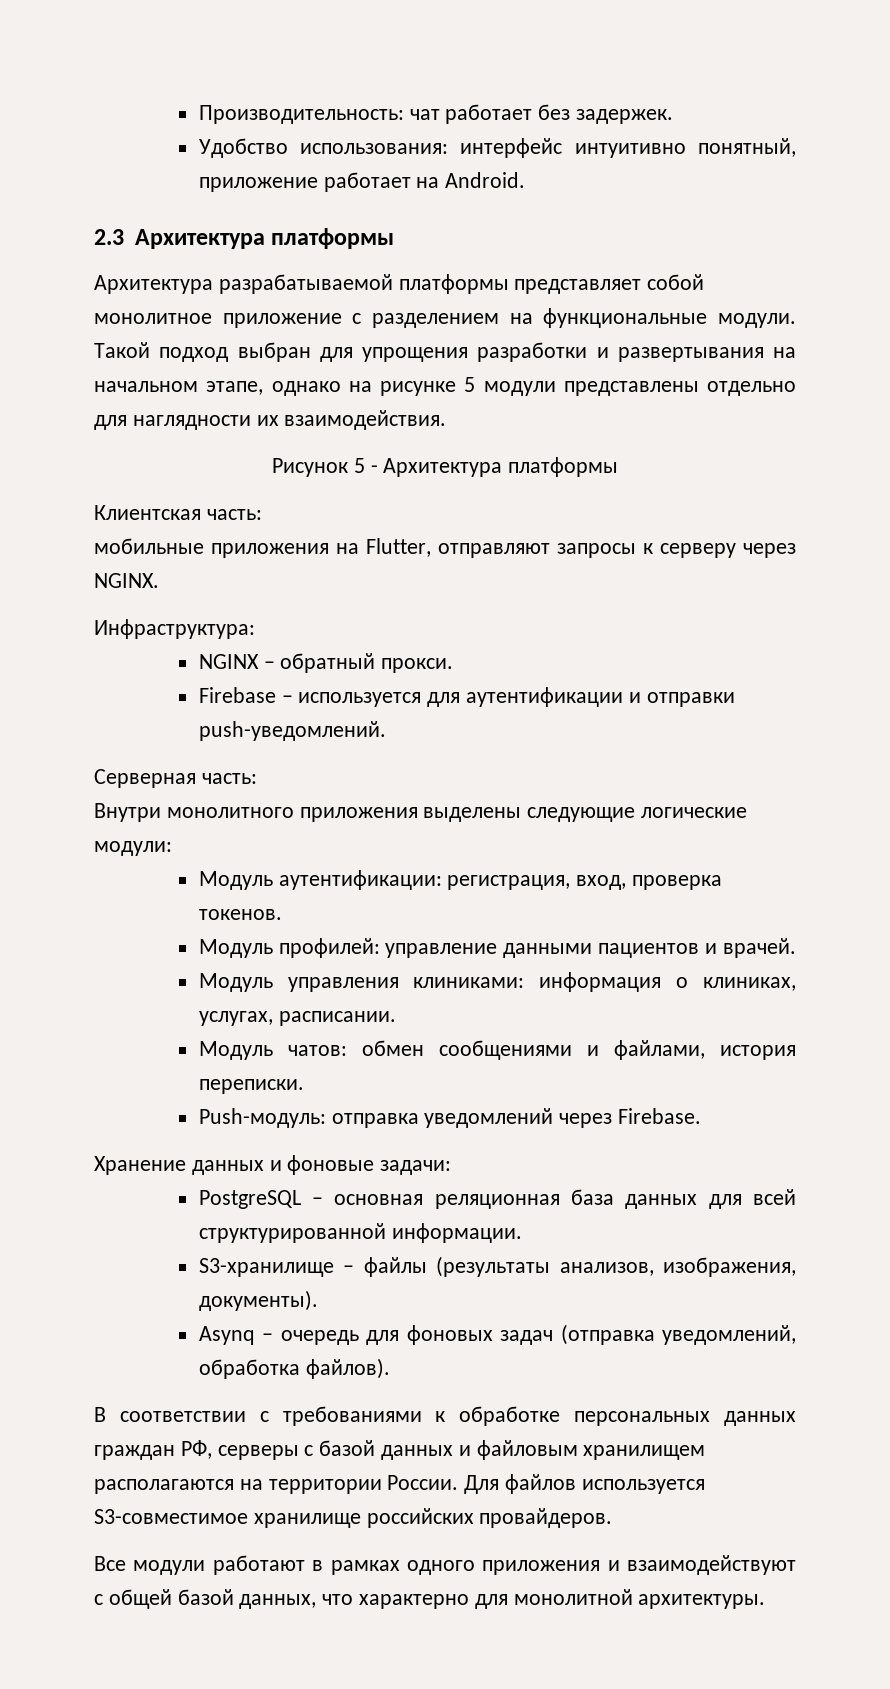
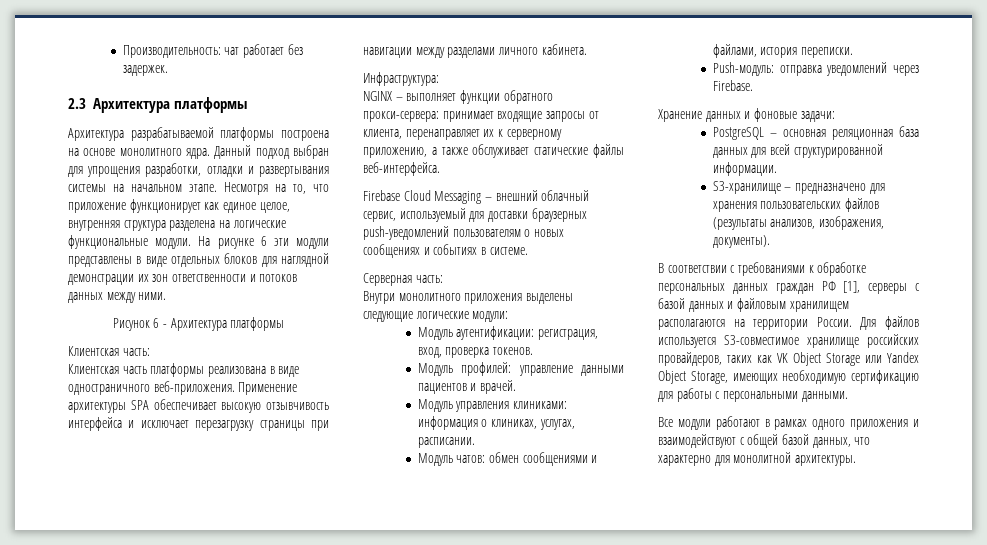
[198,138,796,158] [198,172,526,192] // Удобство использования: интерфейс интуитивно понятный, приложение работает на Android. -> (168, 70) none
[514,274,705,294] [94,308,796,328] [94,342,150,358] представляет собой монолитное приложение с разделением на функциональные модули. Такой -> [281,130,329,141] [68,145,252,159] построена на основе монолитного ядра. Данный
[477,342,588,362] разработки -> [145,163,243,177] разработки, отладки
(764, 354) none -> [68,184,106,192] системы
[206,377,796,396] [94,410,447,430] этапе, однако на рисунке 5 модули представлены отдельно для наглядности их взаимодействия. -> [189,182,329,195] [68,199,290,213] [68,220,286,231] [68,235,329,249] [68,253,329,267] [68,274,298,285] [68,292,167,303] этапе. Несмотря на то, что приложение функционирует как единое целое, внутренняя структура разделена на логические функциональные модули. На рисунке 6 эти модули представлены в виде отдельных блоков для наглядной демонстрации их зон ответственности и потоков данных между ними.
[353,458,365,473] 5 -> [153,318,160,328] 6
[94,538,796,558] [94,573,159,588] [94,619,255,639] [198,653,454,673] [198,687,735,707] [198,721,386,741] мобильные приложения на Flutter, отправляют запросы к серверу через NGINX. // Инфраструктура: // NGINX – обратный прокси. // Firebase – используется для аутентификации и отправки push-уведомлений. -> [68,363,300,377] [68,381,298,395] [68,399,329,413] [68,417,329,431] [363,44,587,58] [363,72,439,86] [363,90,553,104] [363,111,599,122] [363,129,562,140] [363,144,624,158] [363,162,440,176] [363,190,590,204] [363,208,587,222] [363,226,564,240] [363,244,528,258] Клиентская часть платформы реализована в виде одностраничного веб-приложения. Применение архитектуры SPA обеспечивает высокую отзывчивость интерфейса и исключает перезагрузку страницы при навигации между разделами личного кабинета. // Инфраструктура: // NGINX – выполняет функции обратного прокси-сервера: принимает входящие запросы от клиента, перенаправляет их к серверному приложению, а также обслуживает статические файлы веб-интерфейса. // Firebase Cloud Messaging – внешний облачный сервис, используемый для доставки браузерных push-уведомлений пользователям о новых сообщениях и событиях в системе.
[363,1257,427,1277] файлы -> [795,183,885,194] [712,198,880,212] предназначено для хранения пользовательских файлов
[198,1324,796,1345] [198,1358,390,1379] // Asynq – очередь для фоновых задач (отправка уведомлений, обработка файлов). -> (770, 241) none
[180,1440,212,1459] РФ, -> [821,281,861,293] РФ [1],
[479,1508,613,1528] провайдеров. -> [658,352,919,366] [658,370,919,384] [658,388,848,402] провайдеров, таких как VK Object Storage или Yandex Object Storage, имеющих необходимую сертификацию для работы с персональными данными.

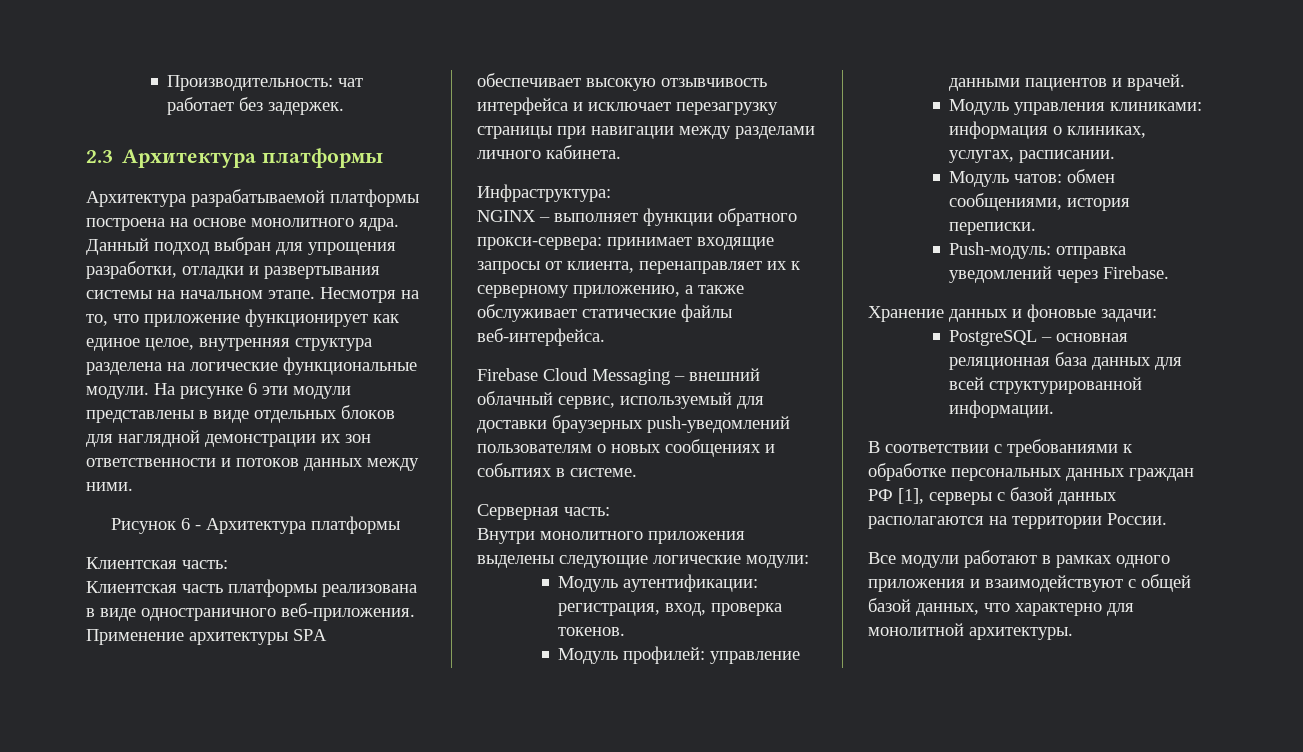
[522,452,598,466] [712,44,757,58] сообщениями и файлами, -> [949,193,1063,211] сообщениями,
[712,181,885,194] [712,198,880,212] [712,216,885,230] [712,235,770,248] // S3-хранилище – предназначено для хранения пользовательских файлов (результаты анализов, изображения, документы). -> (1055, 409) none
[727,298,849,312] и файловым хранилищем -> (1117, 498) none
[860,316,919,330] [658,334,919,348] [658,352,919,366] [658,370,919,384] [658,388,848,402] Для файлов используется S3-совместимое хранилище российских провайдеров, таких как VK Object Storage или Yandex Object Storage, имеющих необходимую сертификацию для работы с персональными данными. -> (1167, 519) none

